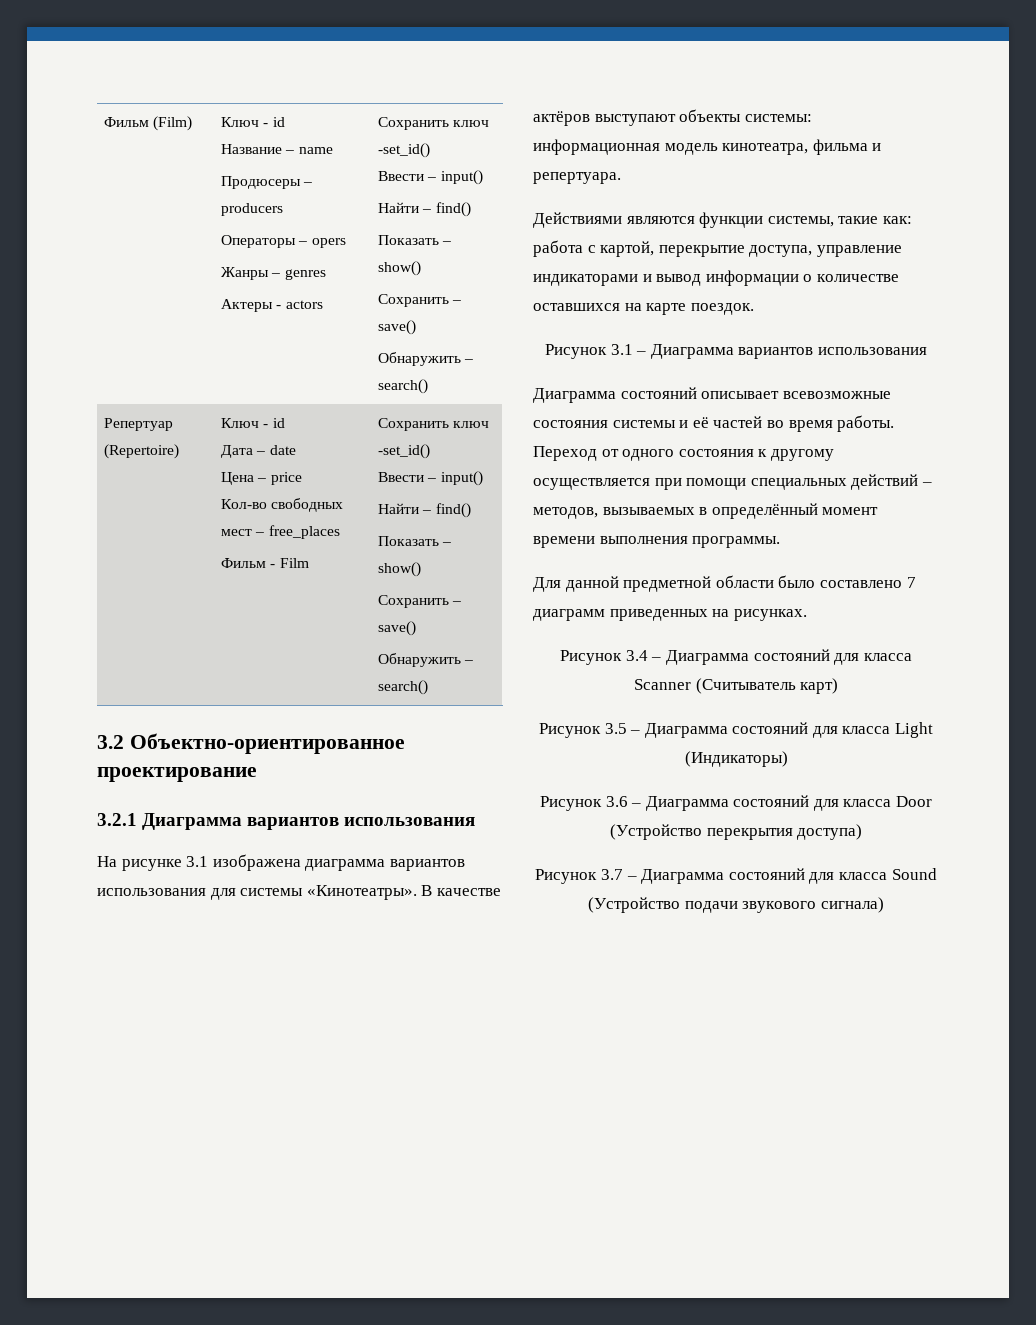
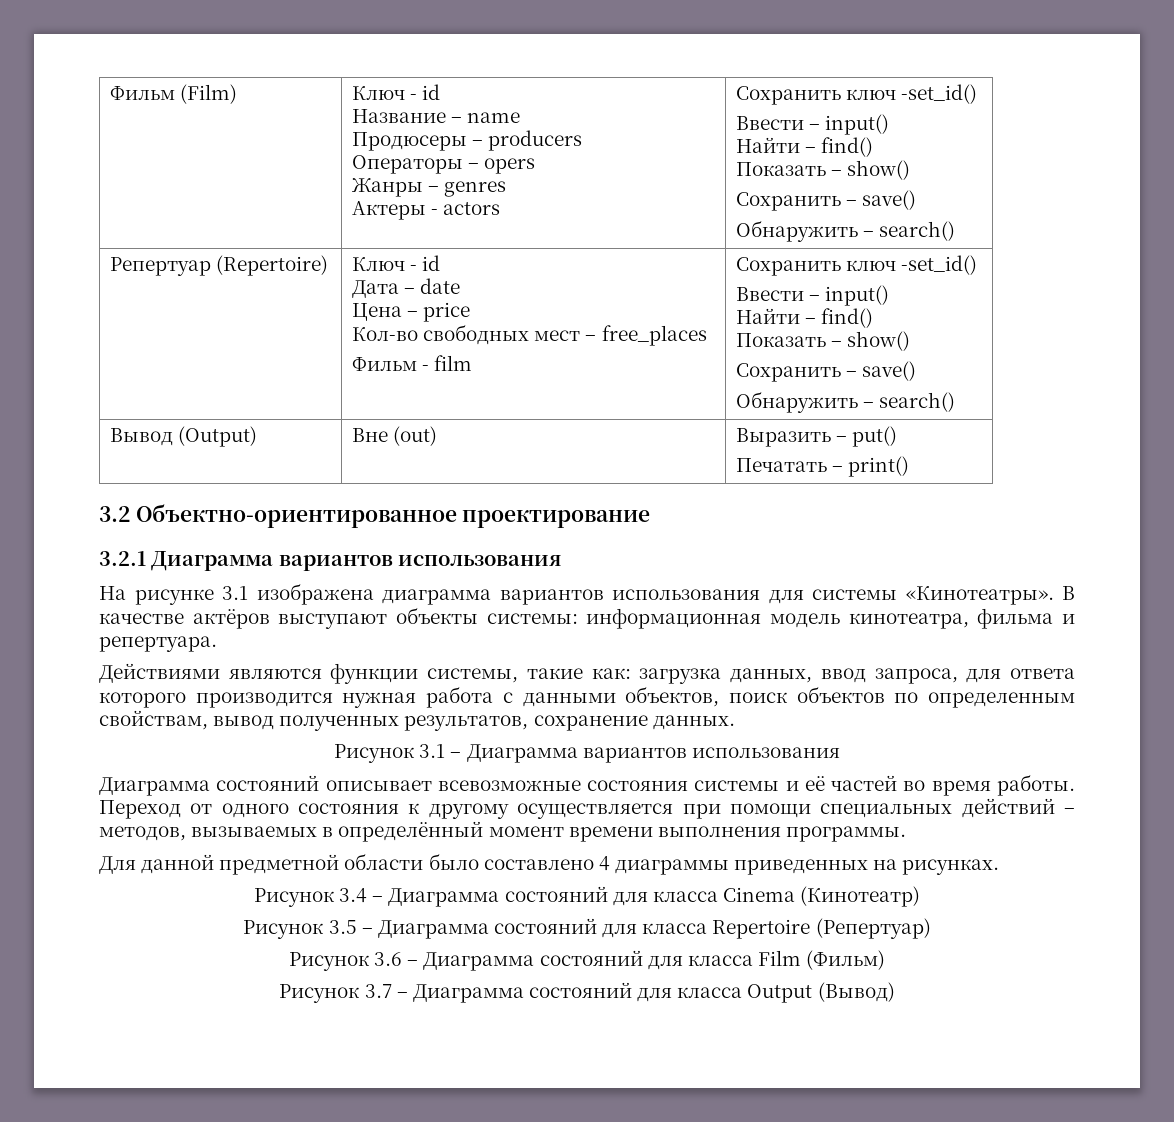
[279,558,309,568] Film -> [434,355,473,371] film
(429, 687) none -> [110,426,258,447] [352,426,438,446] [736,426,898,447] [736,456,910,477] // Вывод (Output) | Вне (out) | Выразить – put() // Печатать – print()
[533,240,902,257] [533,270,899,286] [533,303,754,315] работа с картой, перекрытие доступа, управление индикаторами и вывод информации о количестве оставшихся на карте поездок. -> [639,668,1076,684] [99,686,1076,708] [99,710,735,731] загрузка данных, ввод запроса, для ответа которого производится нужная работа с данными объектов, поиск объектов по определенным свойствам, вывод полученных результатов, сохранение данных.
[906,577,916,588] [533,609,605,621] 7 диаграмм -> [598,856,729,875] 4 диаграммы
[633,678,839,694] Scanner (Считыватель карт) -> [722,886,921,907] Cinema (Кинотеатр)
[895,722,934,738] [684,751,788,767] Light (Индикаторы) -> [712,918,931,939] Repertoire (Репертуар)
[896,796,933,807] [609,824,863,840] Door (Устройство перекрытия доступа) -> [757,950,886,970] Film (Фильм)
[891,868,937,880] [588,897,884,913] Sound (Устройство подачи звукового сигнала) -> [747,982,895,1003] Output (Вывод)

